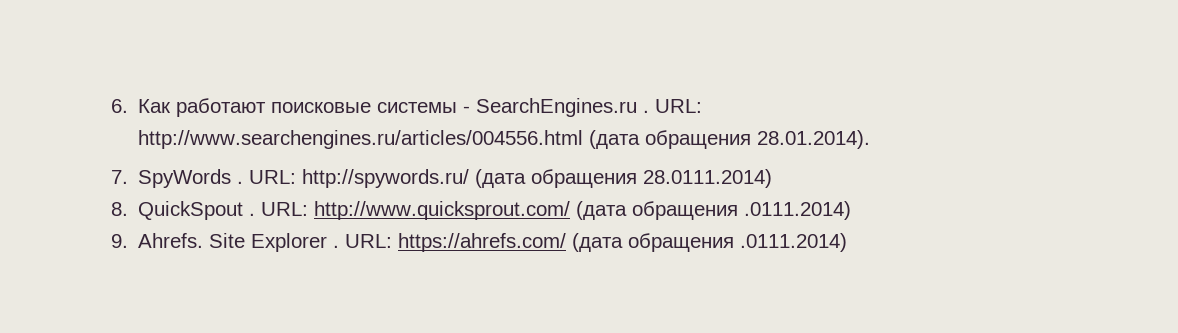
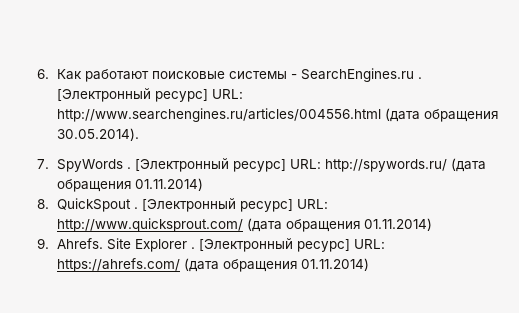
(650, 111) none -> [56,88,208,102] [Электронный ресурс]
[757,130,871,149] 28.01.2014). -> [56,128,139,141] 30.05.2014).
(244, 182) none -> [134,158,286,172] [Электронный ресурс]
[643,169,773,188] 28.0111.2014) -> [134,178,203,191] 01.11.2014)
(256, 214) none -> [141,198,293,212] [Электронный ресурс]
[744,201,852,220] .0111.2014) -> [363,218,432,231] 01.11.2014)
(340, 246) none -> [198,238,350,252] [Электронный ресурс]
[740,233,848,252] .0111.2014) -> [300,258,369,271] 01.11.2014)

